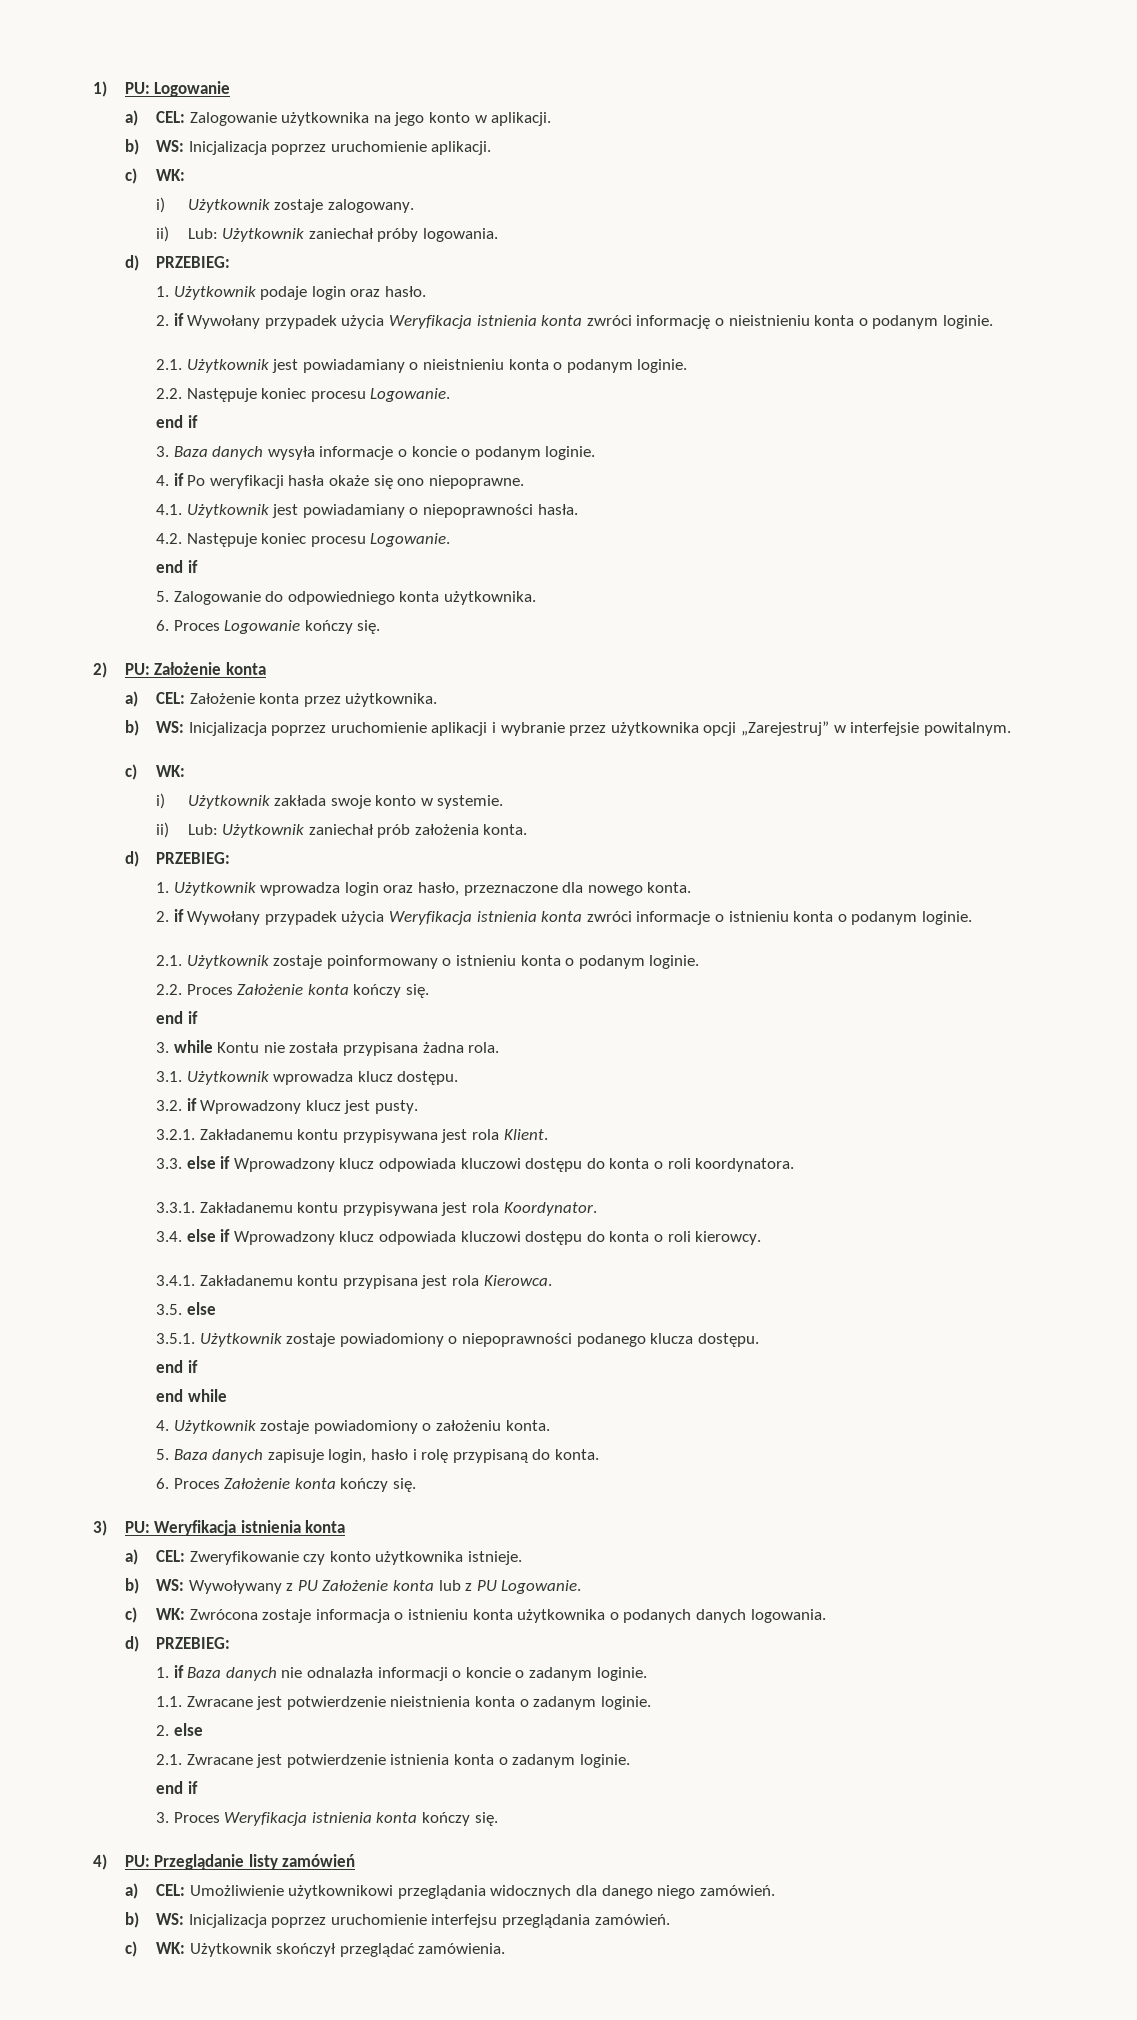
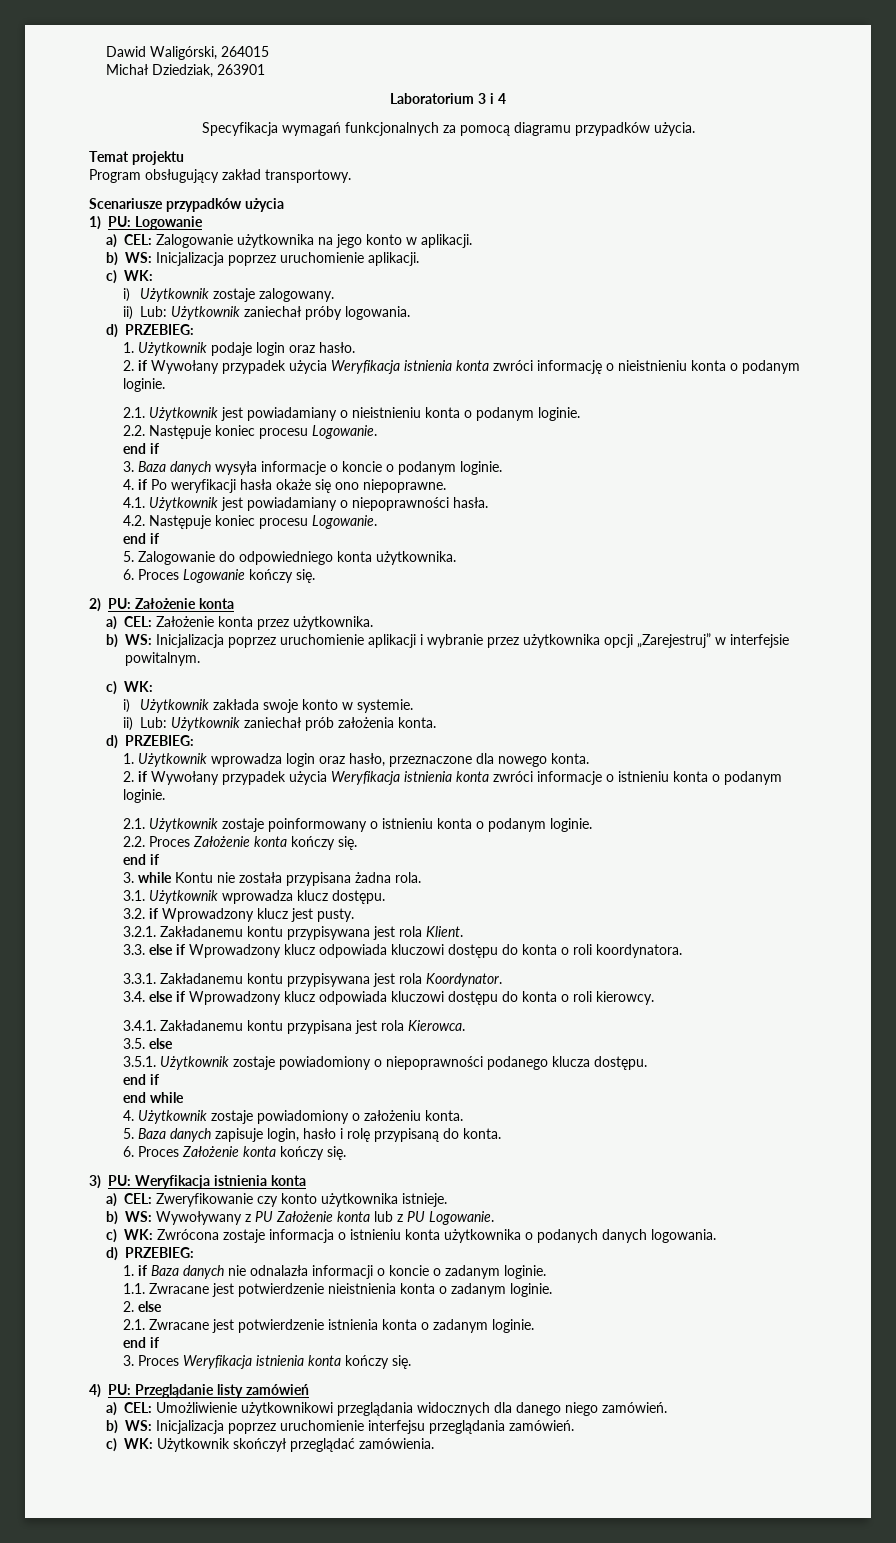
(93, 89) none -> [105,46,269,60] [105,64,265,78] [390,93,506,104] [201,122,695,136] [89,151,184,165] [89,169,351,183] [89,198,284,212] Dawid Waligórski, 264015 // Michał Dziedziak, 263901 // Laboratorium 3 i 4 // Specyfikacja wymagań funkcjonalnych za pomocą diagramu przypadków użycia. // Temat projektu // Program obsługujący zakład transportowy. // Scenariusze przypadków użycia //

